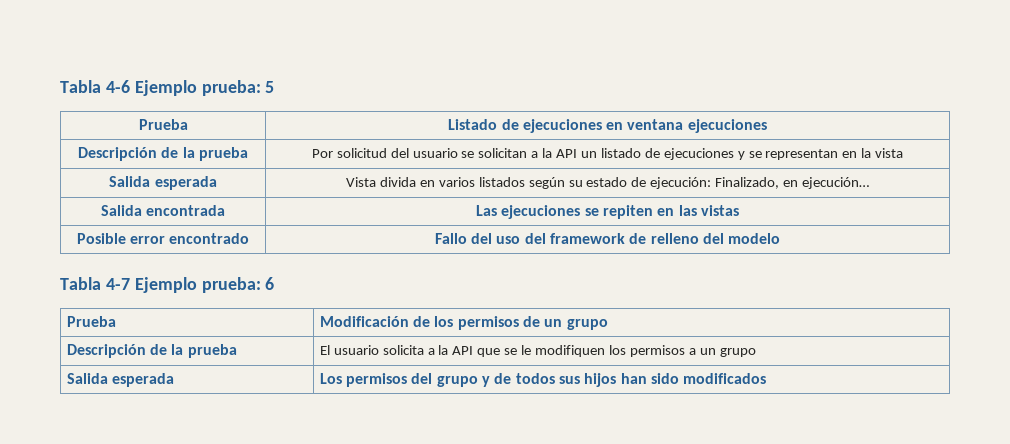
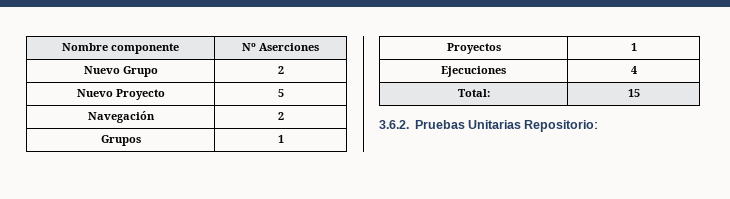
[60,80,275,96] [138,119,188,130] [448,119,767,133] [78,147,248,161] [311,148,904,160] [109,176,217,190] [346,177,869,189] [100,205,226,216] [476,205,739,219] [76,233,250,244] [434,233,781,244] [60,277,275,293] [66,316,116,327] [319,316,608,330] [66,344,237,358] [319,345,756,357] [66,373,175,387] [319,373,767,387] Tabla 4-6 Ejemplo prueba: 5 // Prueba | Listado de ejecuciones en ventana ejecuciones // Descripción de la prueba | Por solicitud del usuario se solicitan a la API un listado de ejecuciones y se representan en la vista // Salida esperada | Vista divida en varios listados según su estado de ejecución: Finalizado, en ejecución… // Salida encontrada | Las ejecuciones se repiten en las vistas // Posible error encontrado | Fallo del uso del framework de relleno del modelo // Tabla 4-7 Ejemplo prueba: 6 // Prueba | Modificación de los permisos de un grupo // Descripción de la prueba | El usuario solicita a la API que se le modifiquen los permisos a un grupo // Salida esperada | Los permisos del grupo y de todos sus hijos han sido modificados -> [61,43,179,54] [242,43,319,51] [83,66,158,77] [277,66,284,74] [76,89,165,100] [277,89,284,97] [87,111,155,123] [277,112,284,120] [100,135,141,146] [277,135,284,143] [446,43,501,54] [630,43,637,51] [441,66,506,77] [630,66,637,74] [457,89,490,97] [627,89,640,97] [379,120,599,132] Nombre componente | Nº Aserciones // Nuevo Grupo | 2 // Nuevo Proyecto | 5 // Navegación | 2 // Grupos | 1 // Proyectos | 1 // Ejecuciones | 4 // Total: | 15 // 3.6.2. Pruebas Unitarias Repositorio:

